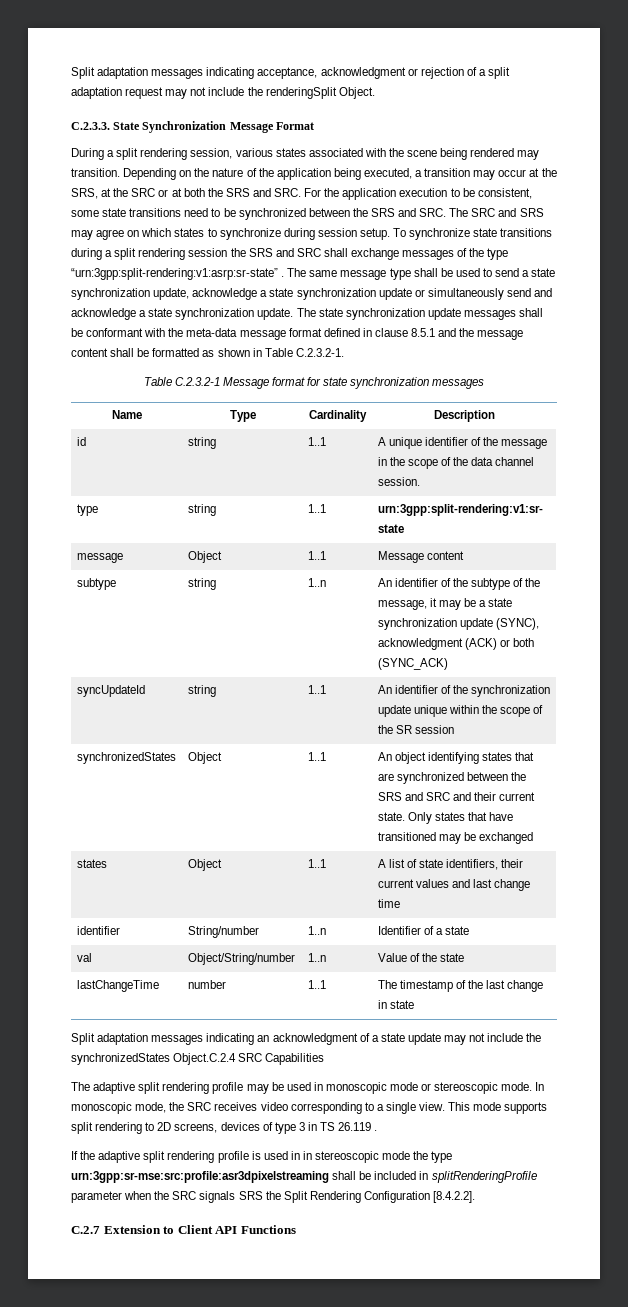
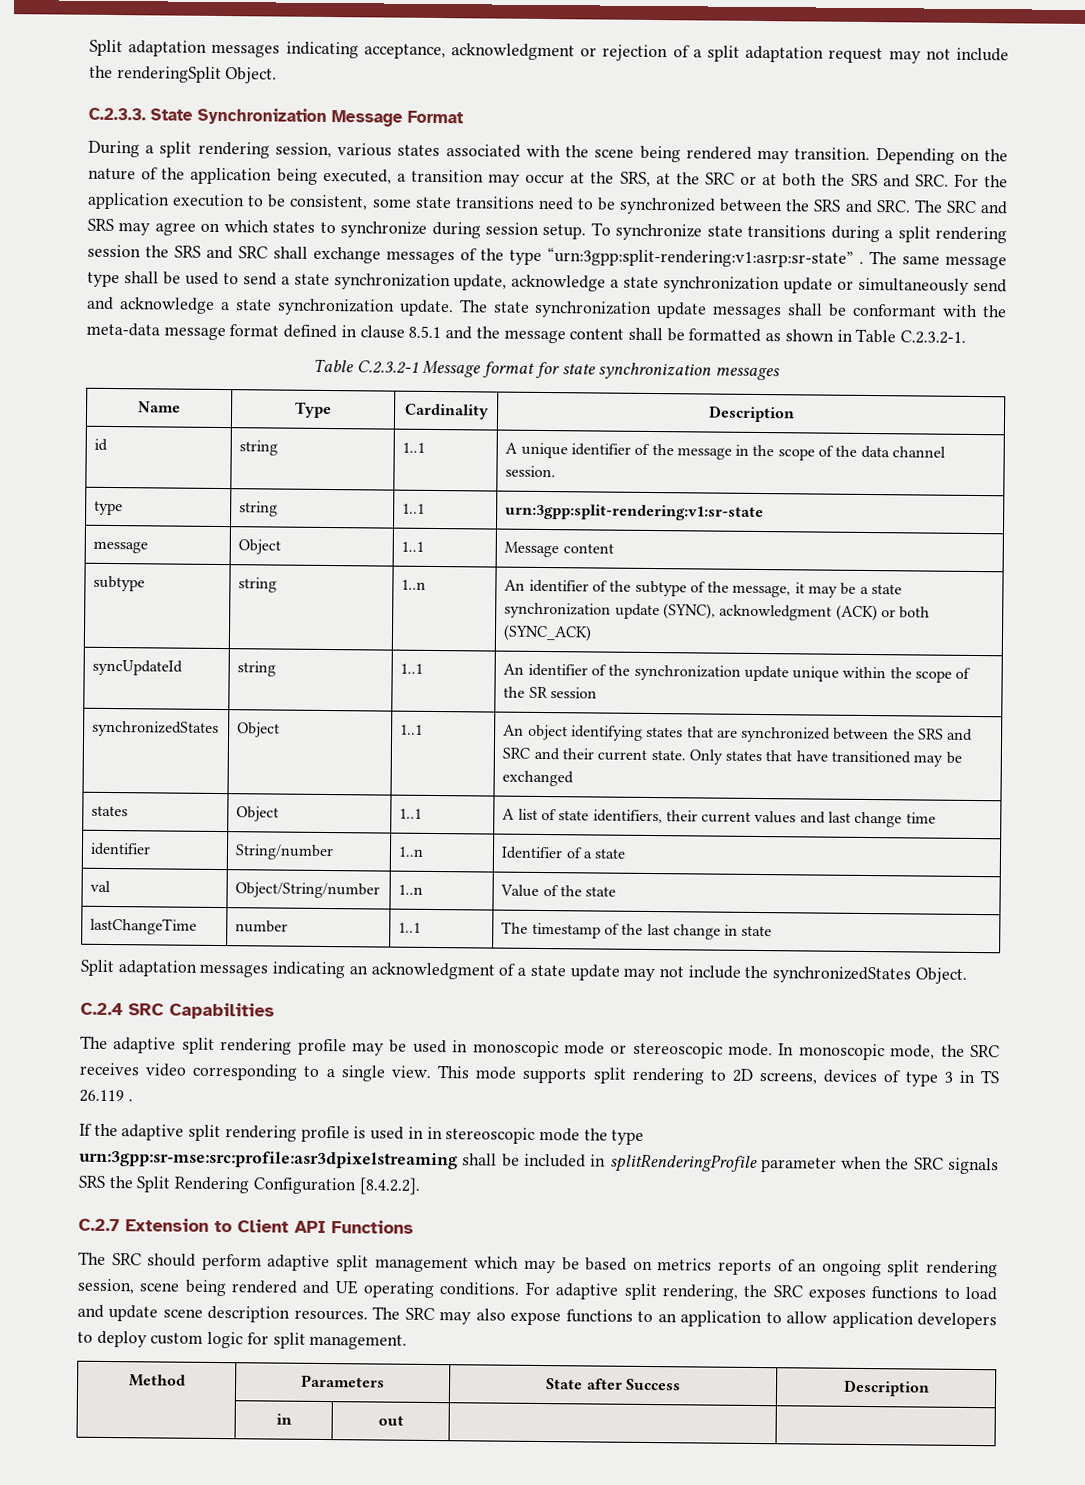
[173,1053,237,1065] Object.C.2.4 -> [914,967,967,984] [80,1002,123,1016] Object. // C.2.4
(296, 1229) none -> [78,1251,998,1278] [77,1278,998,1303] [77,1304,998,1330] [77,1330,408,1350] [128,1374,186,1387] [301,1374,385,1388] [546,1378,681,1391] [842,1379,930,1397] [275,1413,292,1425] [377,1415,404,1426] // The SRC should perform adaptive split management which may be based on metrics reports of an ongoing split rendering session, scene being rendered and UE operating conditions. For adaptive split rendering, the SRC exposes functions to load and update scene description resources. The SRC may also expose functions to an application to allow application developers to deploy custom logic for split management. // Method | Parameters | State after Success | Description // | in | out | |

